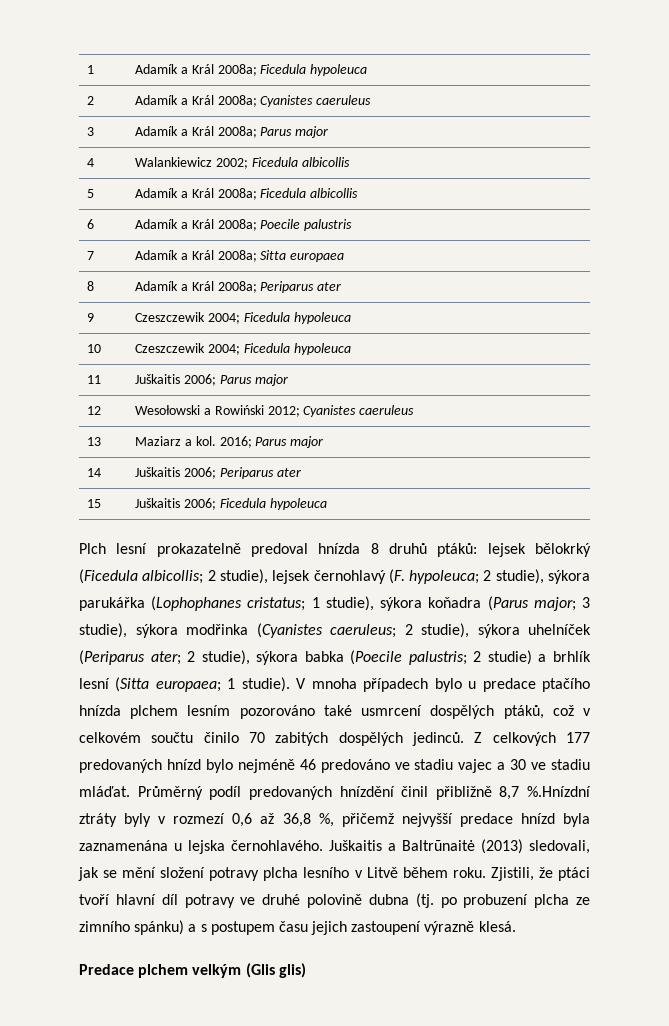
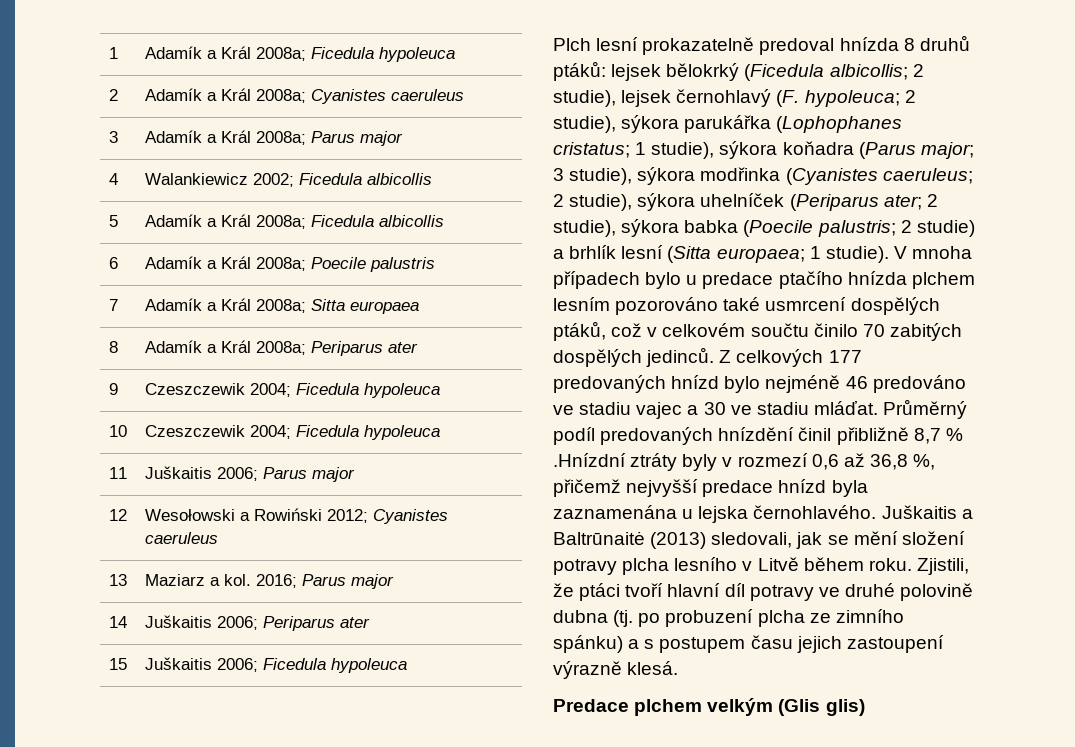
[527,786,591,797] %.Hnízdní -> [945,428,963,441] [553,453,626,467] % .Hnízdní

